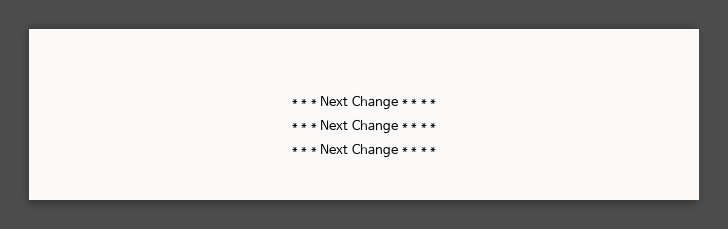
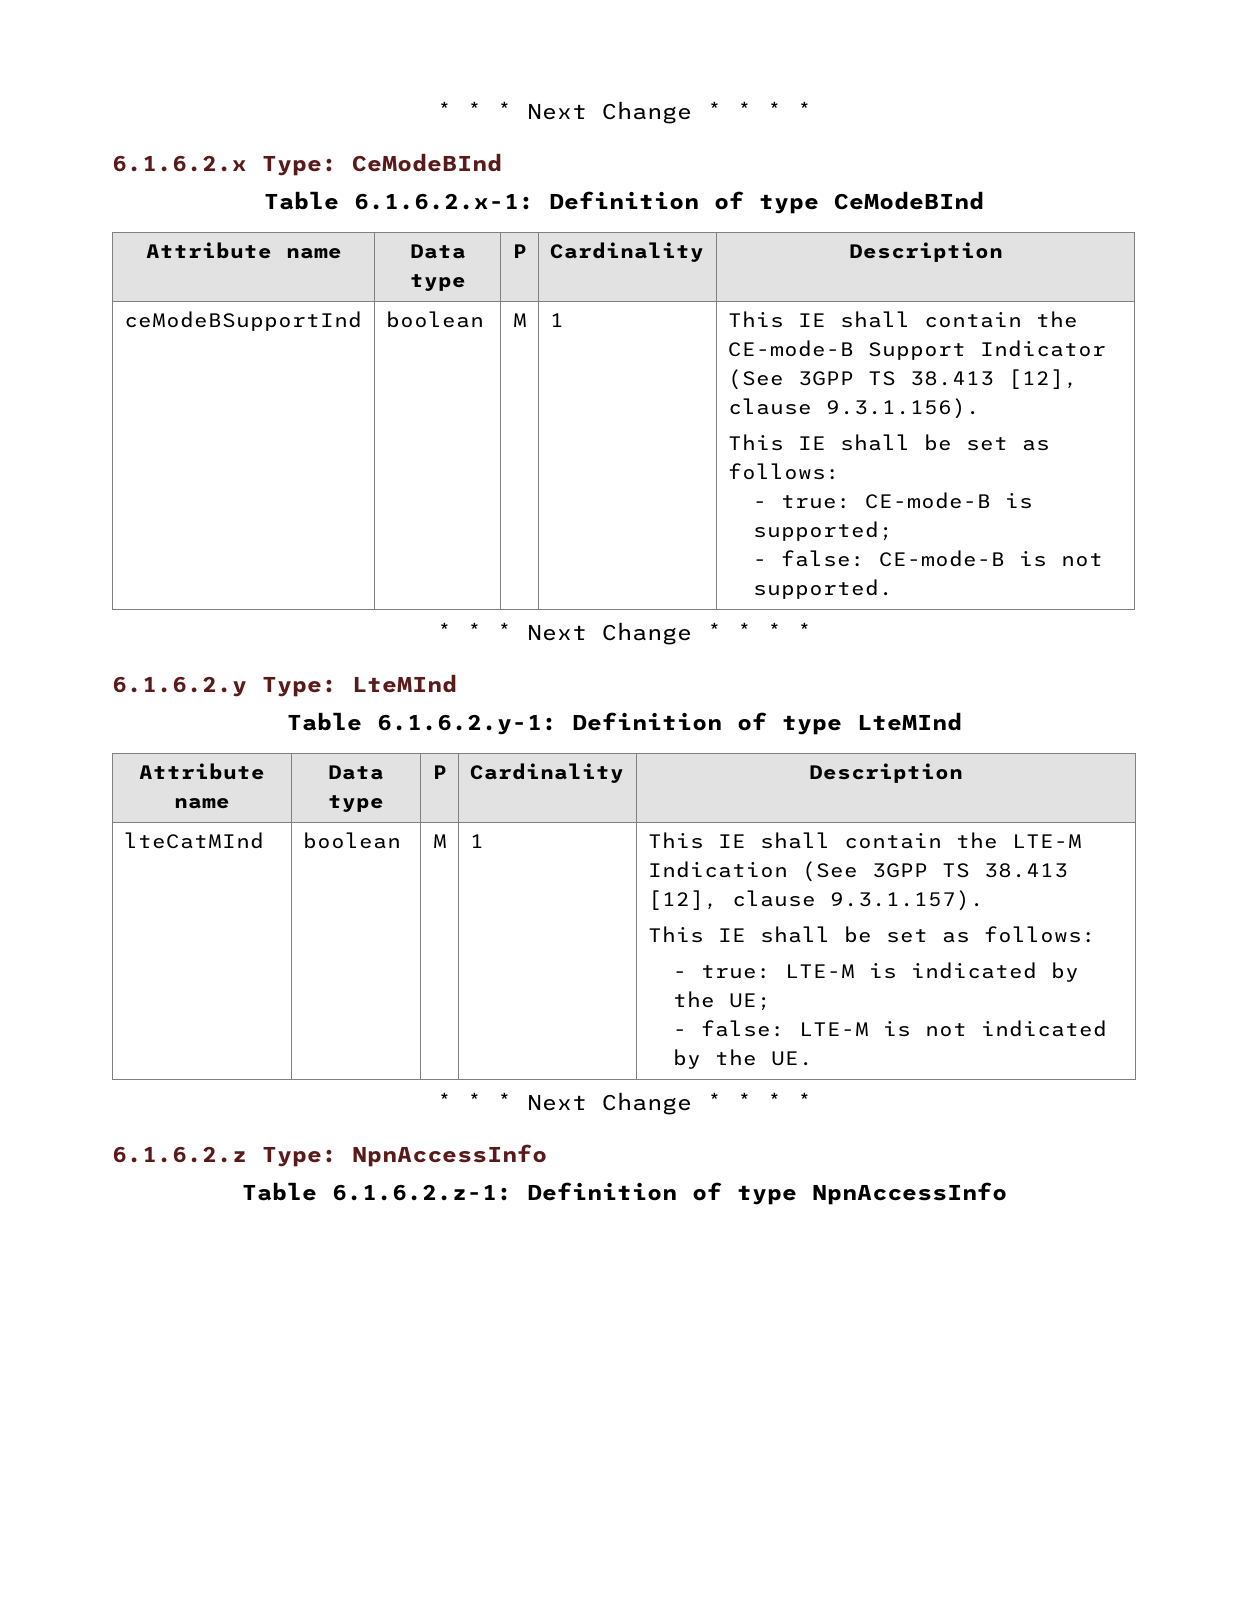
[291,95,437,110] [291,119,437,134] [291,143,437,158] * * * Next Change * * * * // * * * Next Change * * * * // * * * Next Change * * * * -> [436,101,812,124] [112,153,502,176] [264,191,984,214] [145,242,342,259] [409,244,466,259] [409,274,466,291] [512,244,527,258] [549,242,704,262] [848,242,1003,262] [123,311,362,331] [385,311,484,328] [512,313,527,327] [549,313,564,327] [727,311,1078,328] [727,340,1106,360] [727,369,1078,390] [727,398,980,419] [727,434,1050,451] [727,463,840,480] [753,492,1034,509] [753,521,894,541] [753,550,1104,567] [753,579,894,599] [436,622,812,645] [112,674,457,697] [286,712,962,735] [139,763,265,780] [174,798,230,809] [328,765,384,780] [328,795,384,812] [432,765,447,779] [469,763,624,783] [809,763,964,783] [123,832,264,849] [302,832,401,849] [432,834,447,848] [469,834,484,848] [647,832,1082,849] [647,861,1068,882] [647,890,984,911] [647,926,1096,943] [673,962,1080,982] [673,991,772,1011] [673,1020,1108,1037] [673,1049,814,1069] [436,1092,812,1115] [112,1144,547,1167] [241,1182,1007,1205] * * * Next Change * * * * // 6.1.6.2.x Type: CeModeBInd // Table 6.1.6.2.x-1: Definition of type CeModeBInd // Attribute name | Data type | P | Cardinality | Description // ceModeBSupportInd | boolean | M | 1 | This IE shall contain the CE-mode-B Support Indicator (See 3GPP TS 38.413 [12], clause 9.3.1.156). // This IE shall be set as follows: // - true: CE-mode-B is supported; // - false: CE-mode-B is not supported. // * * * Next Change * * * * // 6.1.6.2.y Type: LteMInd // Table 6.1.6.2.y-1: Definition of type LteMInd // Attribute name | Data type | P | Cardinality | Description // lteCatMInd | boolean | M | 1 | This IE shall contain the LTE-M Indication (See 3GPP TS 38.413 [12], clause 9.3.1.157). // This IE shall be set as follows: // - true: LTE-M is indicated by the UE; // - false: LTE-M is not indicated by the UE. // * * * Next Change * * * * // 6.1.6.2.z Type: NpnAccessInfo // Table 6.1.6.2.z-1: Definition of type NpnAccessInfo

